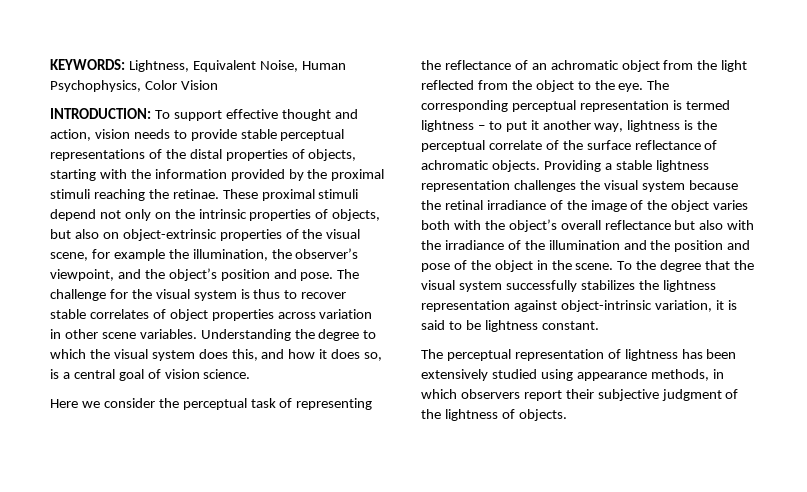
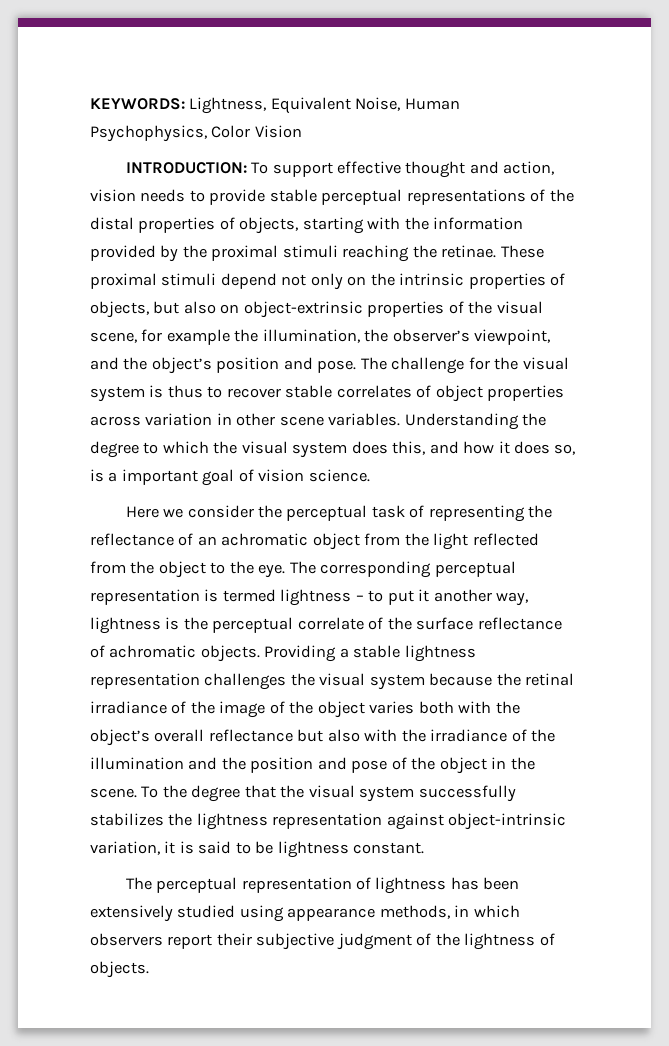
[73,369,115,379] central -> [121,469,198,485] important

